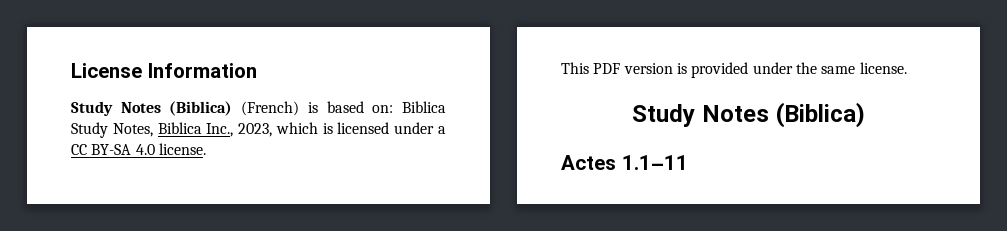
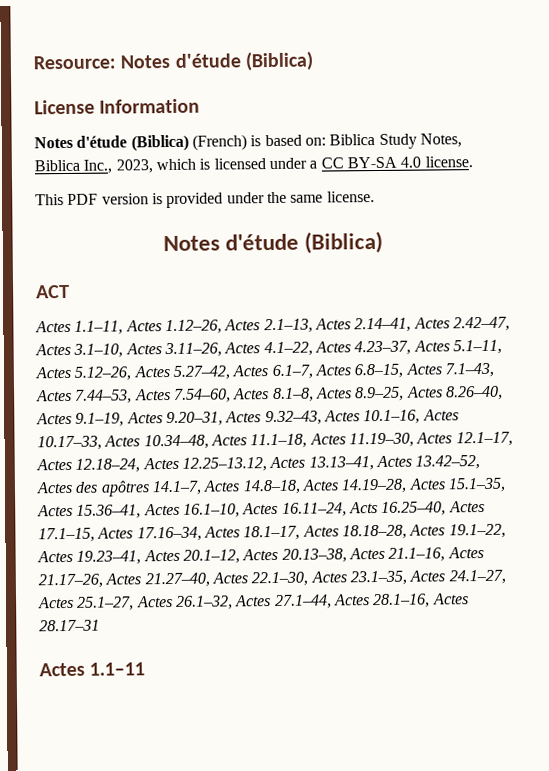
(71, 70) none -> [33,51,314,72] Resource: Notes d'étude (Biblica) //
[71,101,161,116] Study Notes -> [34,135,128,149] Notes d'étude
[632,102,865,128] Study Notes (Biblica) -> [162,230,384,254] [36,284,70,299] [35,316,510,335] [35,339,502,358] [35,362,494,381] [36,385,503,404] [36,409,459,427] [37,431,513,451] [36,455,481,473] [36,477,506,497] [37,500,485,519] [38,523,506,543] [37,547,484,565] [38,569,506,589] [38,593,469,611] [39,619,100,632] Notes d'étude (Biblica) // ACT // Actes 1.1–11, Actes 1.12–26, Actes 2.1–13, Actes 2.14–41, Actes 2.42–47, Actes 3.1–10, Actes 3.11–26, Actes 4.1–22, Actes 4.23–37, Actes 5.1–11, Actes 5.12–26, Actes 5.27–42, Actes 6.1–7, Actes 6.8–15, Actes 7.1–43, Actes 7.44–53, Actes 7.54–60, Actes 8.1–8, Actes 8.9–25, Actes 8.26–40, Actes 9.1–19, Actes 9.20–31, Actes 9.32–43, Actes 10.1–16, Actes 10.17–33, Actes 10.34–48, Actes 11.1–18, Actes 11.19–30, Actes 12.1–17, Actes 12.18–24, Actes 12.25–13.12, Actes 13.13–41, Actes 13.42–52, Actes des apôtres 14.1–7, Actes 14.8–18, Actes 14.19–28, Actes 15.1–35, Actes 15.36–41, Actes 16.1–10, Actes 16.11–24, Acts 16.25–40, Actes 17.1–15, Actes 17.16–34, Actes 18.1–17, Actes 18.18–28, Actes 19.1–22, Actes 19.23–41, Actes 20.1–12, Actes 20.13–38, Actes 21.1–16, Actes 21.17–26, Actes 21.27–40, Actes 22.1–30, Actes 23.1–35, Actes 24.1–27, Actes 25.1–27, Actes 26.1–32, Actes 27.1–44, Actes 28.1–16, Actes 28.17–31

